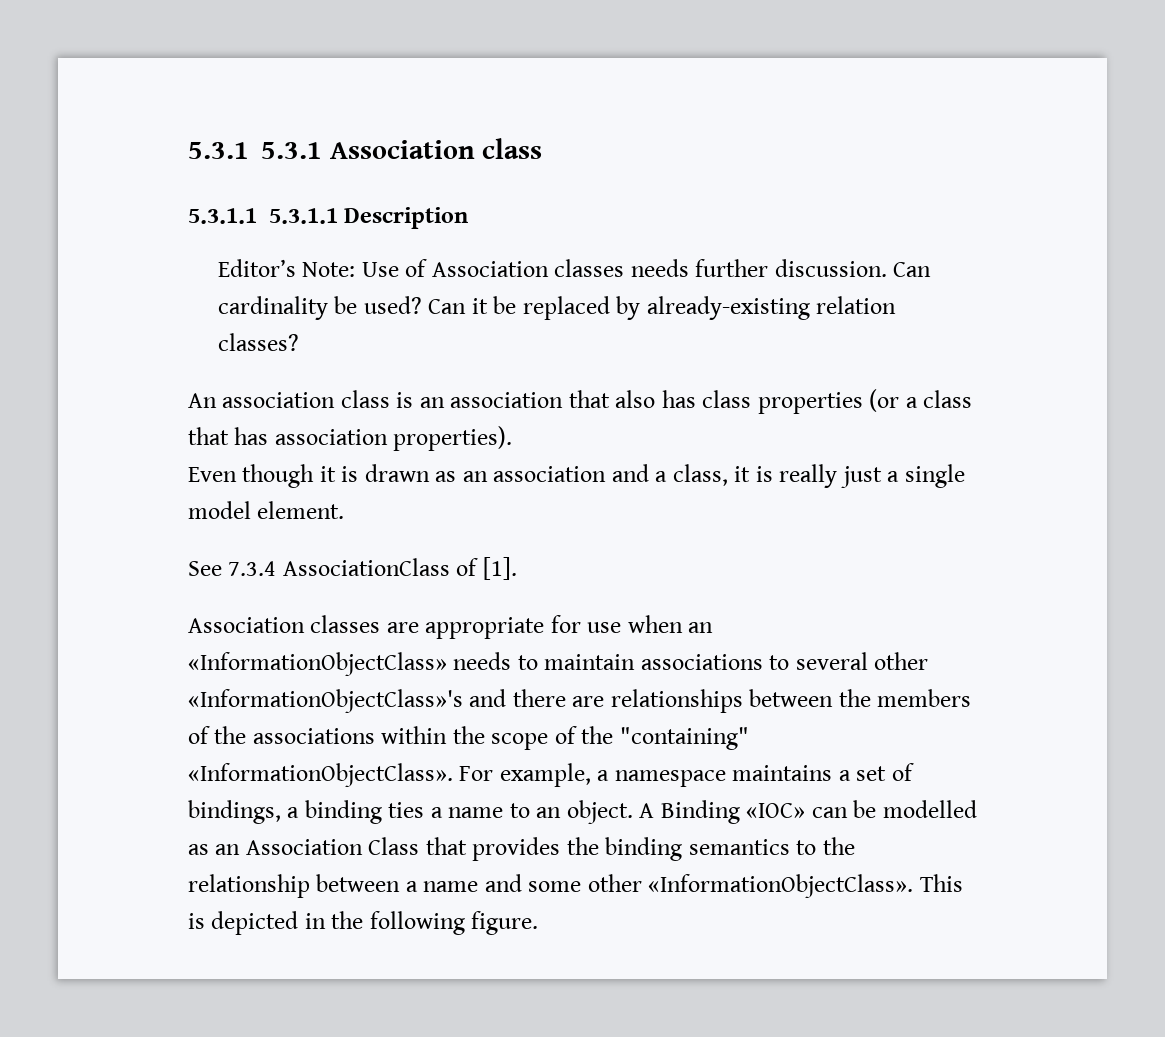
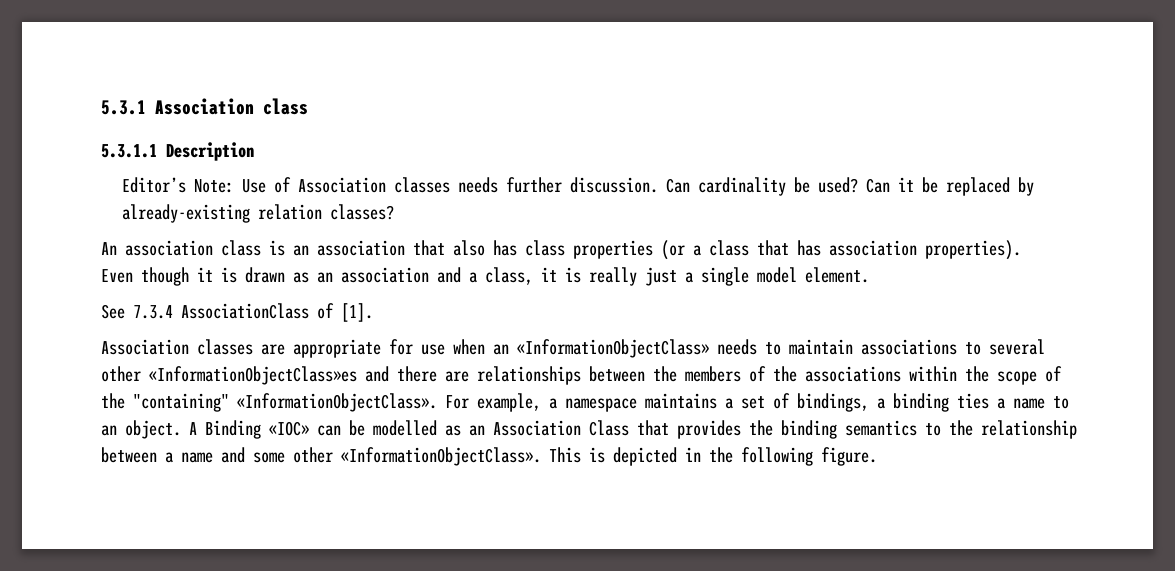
[188,142,322,159] 5.3.1 5.3.1 -> [101,100,146,115] 5.3.1
[269,208,338,224] 5.3.1.1 -> (157, 151) none
[188,689,463,713] «InformationObjectClass»'s -> [149,366,357,385] «InformationObjectClass»es

